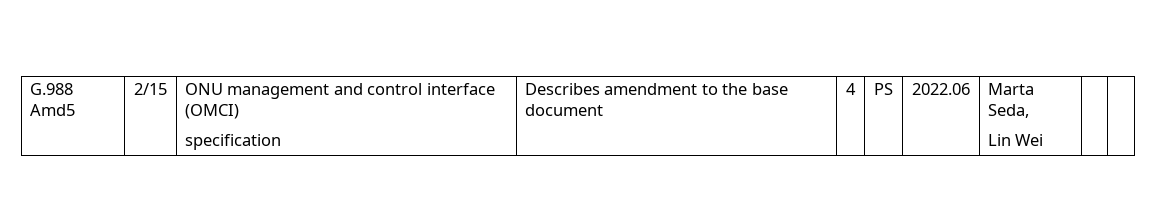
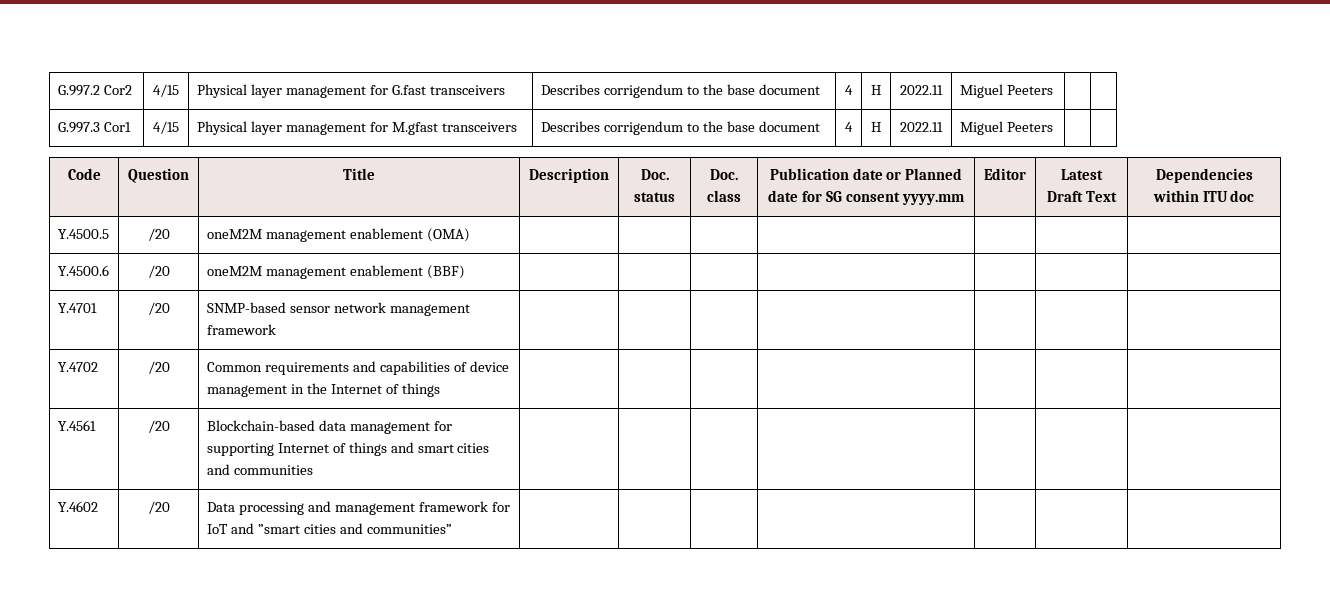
[29,83,73,95] [29,104,75,116] [134,83,167,95] [184,83,495,99] [184,104,239,119] [184,134,281,150] [524,83,788,95] [524,104,603,116] [846,83,856,95] [874,83,893,95] [912,83,970,95] [987,83,1034,95] [987,104,1029,118] [987,134,1044,146] G.988 Amd5 | 2/15 | ONU management and control interface (OMCI) // specification | Describes amendment to the base document | 4 | PS | 2022.06 | Marta Seda, // Lin Wei -> [57,85,132,96] [153,84,179,97] [196,84,505,98] [540,84,820,98] [845,85,853,95] [871,85,881,95] [900,85,943,95] [959,84,1053,98] [57,122,131,133] [153,121,179,134] [196,121,517,135] [540,121,820,135] [845,122,853,132] [871,122,881,132] [900,122,943,132] [959,121,1053,135] [67,168,101,180] [128,168,189,183] [343,168,375,180] [529,168,609,183] [640,169,669,180] [634,192,675,202] [710,169,738,180] [707,190,741,202] [769,168,963,180] [768,190,965,205] [984,168,1026,180] [1061,169,1103,180] [1047,191,1117,202] [1155,168,1253,183] [1152,190,1255,202] [57,229,109,239] [147,228,170,241] [206,228,470,242] [57,265,109,276] [147,265,170,278] [206,265,465,279] [57,303,97,313] [147,302,170,315] [206,302,470,316] [206,324,276,335] [57,362,98,372] [147,361,170,374] [206,361,509,375] [206,383,440,397] [57,420,96,431] [147,420,170,433] [206,420,452,434] [206,442,490,456] [206,464,313,475] [57,501,98,512] [147,501,170,514] [206,501,510,515] [206,523,452,534] G.997.2 Cor2 | 4/15 | Physical layer management for G.fast transceivers | Describes corrigendum to the base document | 4 | H | 2022.11 | Miguel Peeters | | // G.997.3 Cor1 | 4/15 | Physical layer management for M.gfast transceivers | Describes corrigendum to the base document | 4 | H | 2022.11 | Miguel Peeters | | // Code | Question | Title | Description | Doc. status | Doc. class | Publication date or Planned date for SG consent yyyy.mm | Editor | Latest Draft Text | Dependencies within ITU doc // Y.4500.5 | /20 | oneM2M management enablement (OMA) | | | | | | | // Y.4500.6 | /20 | oneM2M management enablement (BBF) | | | | | | | // Y.4701 | /20 | SNMP-based sensor network management framework | | | | | | | // Y.4702 | /20 | Common requirements and capabilities of device management in the Internet of things | | | | | | | // Y.4561 | /20 | Blockchain-based data management for supporting Internet of things and smart cities and communities | | | | | | | // Y.4602 | /20 | Data processing and management framework for IoT and ”smart cities and communities” | | | | |

